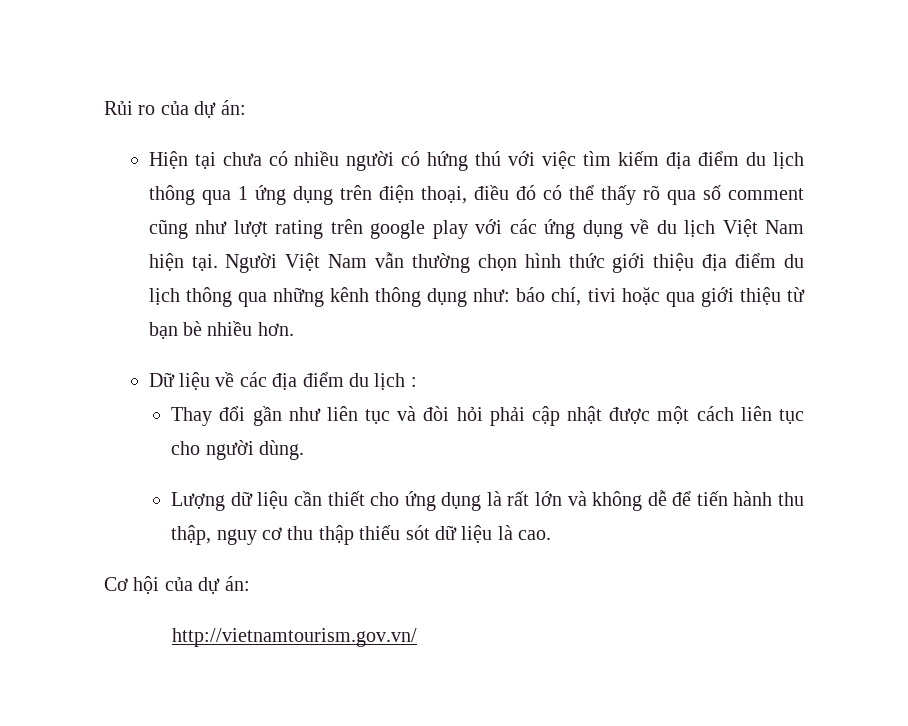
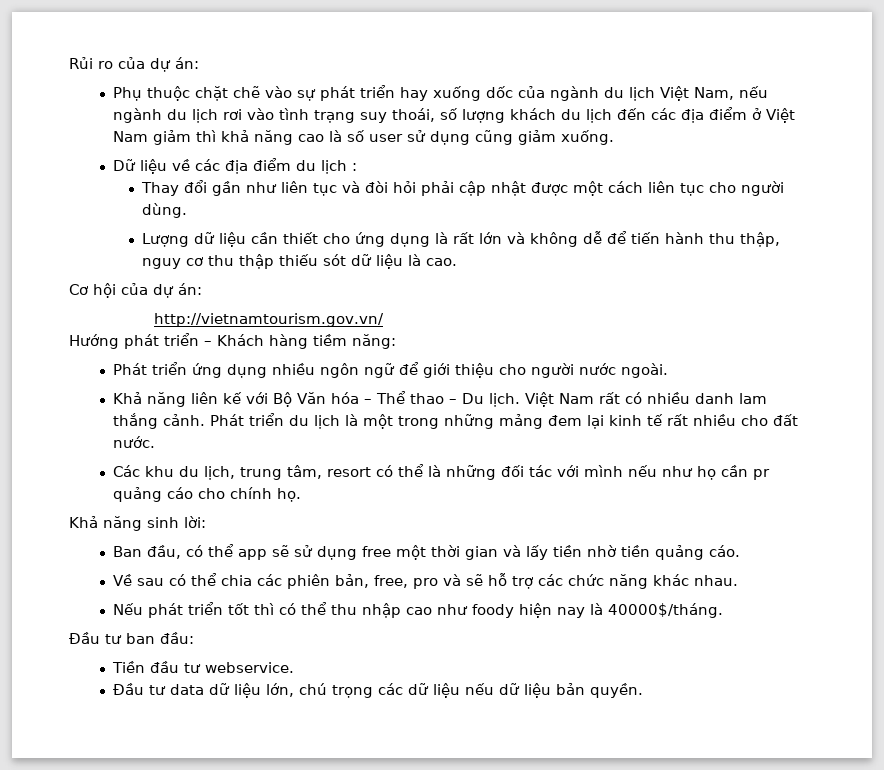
[148,151,804,171] [148,185,804,205] [148,219,805,239] [148,252,804,273] [148,287,806,307] [148,321,294,339] Hiện tại chưa có nhiều người có hứng thú với việc tìm kiếm địa điểm du lịch thông qua 1 ứng dụng trên điện thoại, điều đó có thể thấy rõ qua số comment cũng như lượt rating trên google play với các ứng dụng về du lịch Việt Nam hiện tại. Người Việt Nam vẫn thường chọn hình thức giới thiệu địa điểm du lịch thông qua những kênh thông dụng như: báo chí, tivi hoặc qua giới thiệu từ bạn bè nhiều hơn. -> [113,85,769,101] [113,107,796,123] [113,130,615,145] Phụ thuộc chặt chẽ vào sự phát triển hay xuống dốc của ngành du lịch Việt Nam, nếu ngành du lịch rơi vào tình trạng suy thoái, số lượng khách du lịch đến các địa điểm ở Việt Nam giảm thì khả năng cao là số user sử dụng cũng giảm xuống.
(417, 637) none -> [69,333,396,349] [113,362,669,378] [113,391,768,407] [113,413,799,429] [113,436,156,448] [113,464,771,480] [113,487,302,502] [69,516,206,531] [113,544,741,560] [113,573,739,589] [113,602,724,618] [69,632,194,644] [112,661,295,673] [113,683,644,698] // Hướng phát triển – Khách hàng tiềm năng: // Phát triển ứng dụng nhiều ngôn ngữ để giới thiệu cho người nước ngoài. // Khả năng liên kế với Bộ Văn hóa – Thể thao – Du lịch. Việt Nam rất có nhiều danh lam thắng cảnh. Phát triển du lịch là một trong những mảng đem lại kinh tế rất nhiều cho đất nước. // Các khu du lịch, trung tâm, resort có thể là những đối tác với mình nếu như họ cần pr quảng cáo cho chính họ. // Khả năng sinh lời: // Ban đầu, có thể app sẽ sử dụng free một thời gian và lấy tiền nhờ tiền quảng cáo. // Về sau có thể chia các phiên bản, free, pro và sẽ hỗ trợ các chức năng khác nhau. // Nếu phát triển tốt thì có thể thu nhập cao như foody hiện nay là 40000$/tháng. // Đầu tư ban đầu: // Tiền đầu tư webservice. // Đầu tư data dữ liệu lớn, chú trọng các dữ liệu nếu dữ liệu bản quyền.

